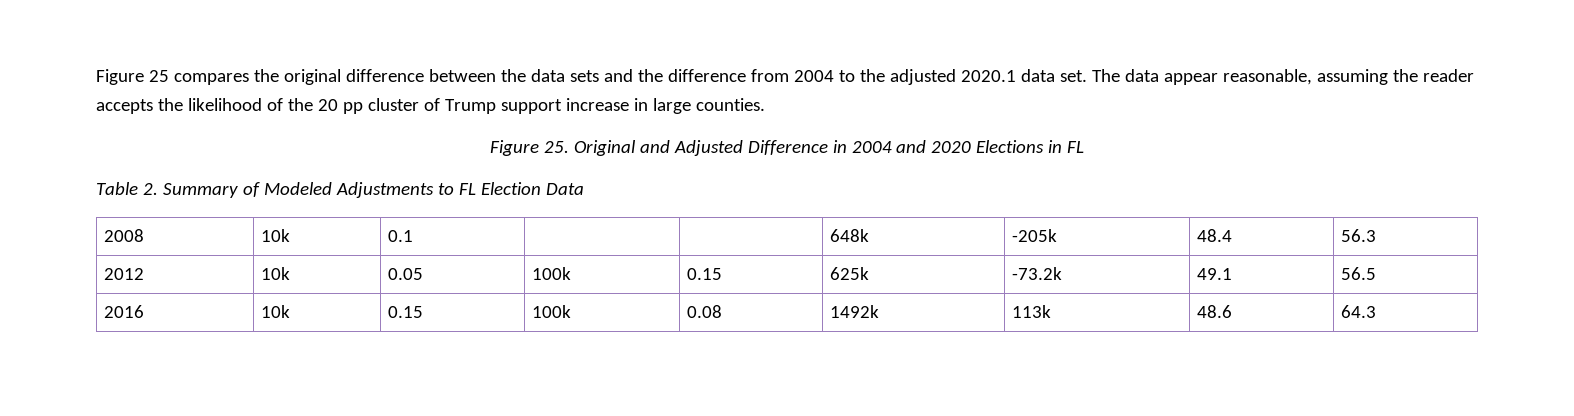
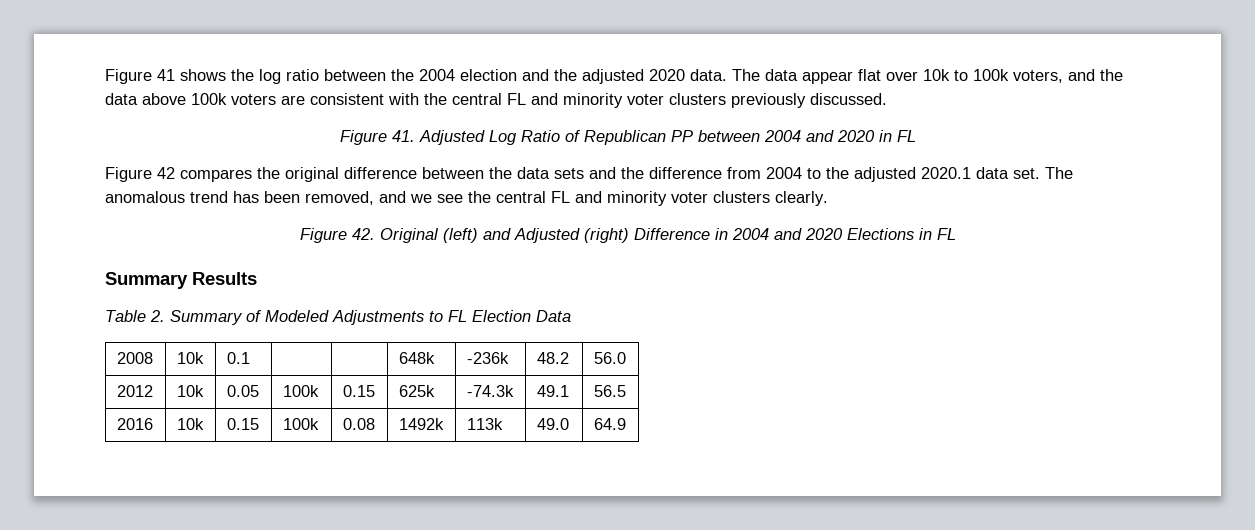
[96,69,169,85] Figure 25 -> [105,69,1123,84] [105,93,887,108] [339,130,916,145] [105,167,175,182] Figure 41 shows the log ratio between the 2004 election and the adjusted 2020 data. The data appear flat over 10k to 100k voters, and the data above 100k voters are consistent with the central FL and minority voter clusters previously discussed. // Figure 41. Adjusted Log Ratio of Republican PP between 2004 and 2020 in FL // Figure 42
[1124,69,1474,85] [96,98,765,114] [489,140,636,156] data appear reasonable, assuming the reader accepts the likelihood of the 20 pp cluster of Trump support increase in large counties. // Figure 25. Original -> [105,191,828,206] [299,228,478,243] anomalous trend has been removed, and we see the central FL and minority voter clusters clearly. // Figure 42. Original (left)
(743, 148) none -> [583,228,629,243] (right)
(1085, 147) none -> [105,272,257,289] // Summary Results
[1012,229,1058,242] [1197,229,1233,242] [1341,229,1377,242] -205k | 48.4 | 56.3 -> [466,352,509,364] [536,352,569,364] [593,352,626,364] -236k | 48.2 | 56.0
[1012,267,1063,280] -73.2k -> [466,385,514,397] -74.3k
[1197,305,1233,318] [1341,305,1377,318] 48.6 | 64.3 -> [536,418,569,430] [593,418,626,430] 49.0 | 64.9

